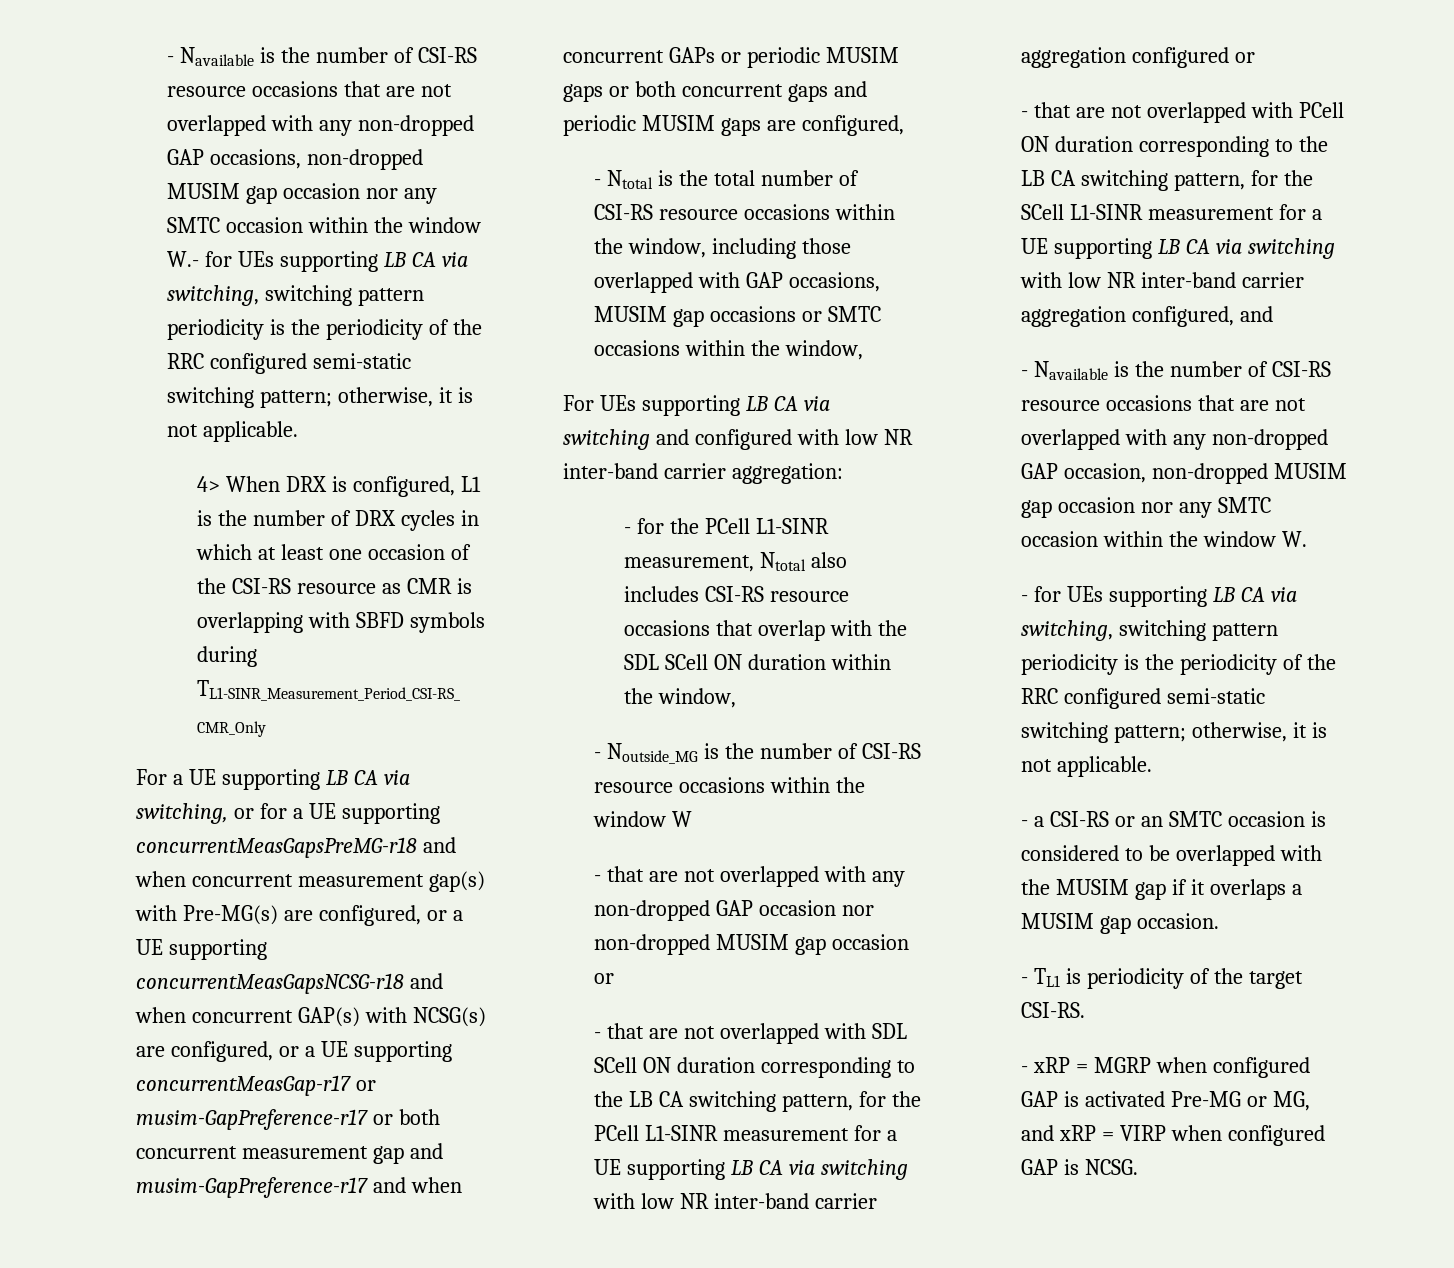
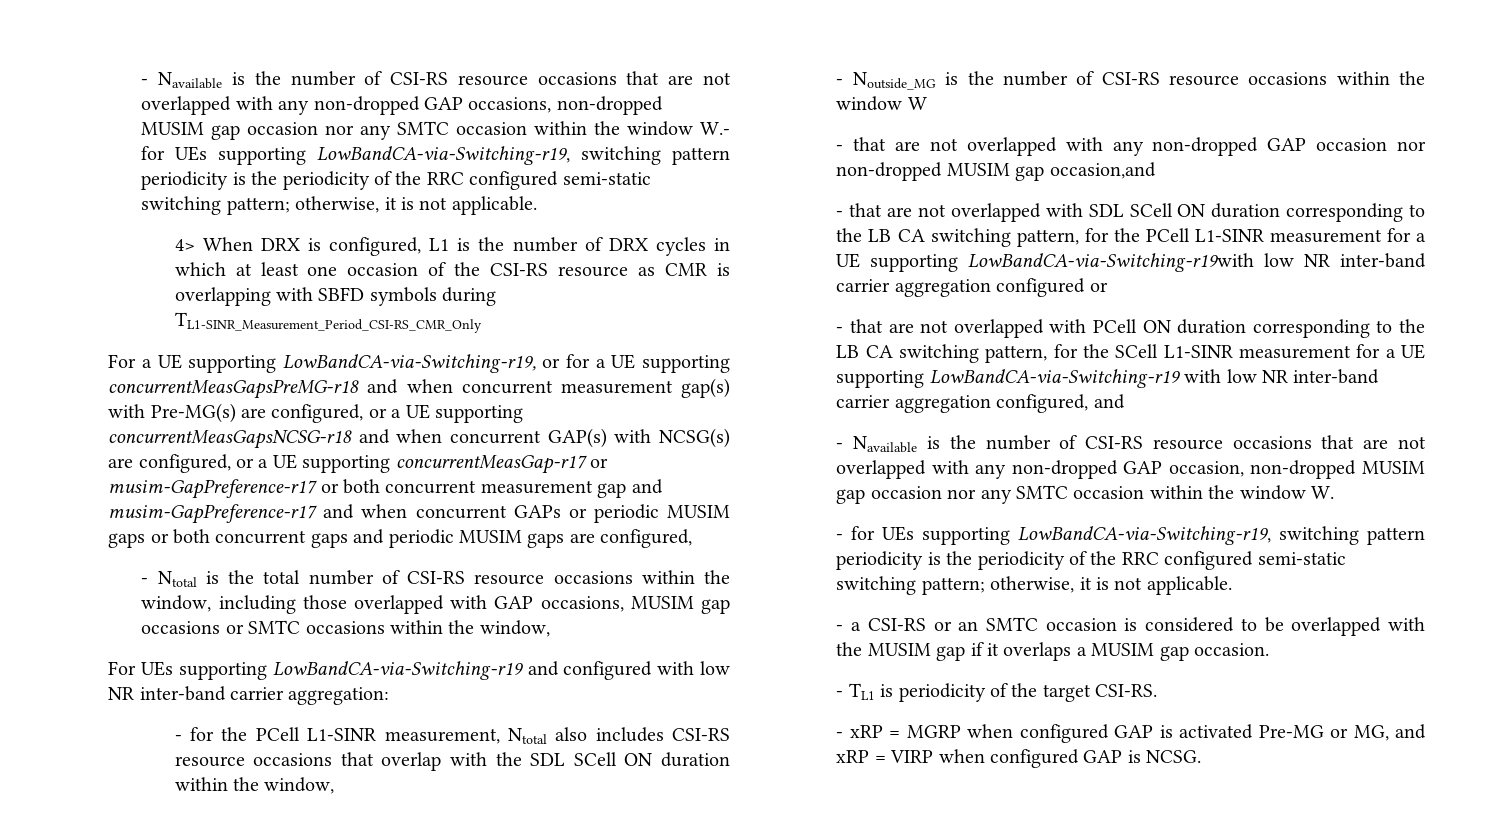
[383,252,468,267] [166,285,259,306] LB CA via switching, -> [317,146,571,165] LowBandCA-via-Switching-r19,
[326,770,411,785] [136,803,229,824] LB CA via switching, -> [282,354,536,373] LowBandCA-via-Switching-r19,
[746,396,831,411] [563,429,651,450] LB CA via switching -> [272,661,524,680] LowBandCA-via-Switching-r19
[831,934,909,950] [593,973,614,984] occasion or -> [1049,162,1156,179] occasion,and
[730,1159,908,1180] [592,1193,635,1209] LB CA via switching with -> [968,253,1255,272] LowBandCA-via-Switching-r19with
[1157,238,1335,259] LB CA via switching -> [929,369,1181,388] LowBandCA-via-Switching-r19
[1212,587,1297,602] [1020,620,1113,641] LB CA via switching, -> [1018,526,1272,545] LowBandCA-via-Switching-r19,

